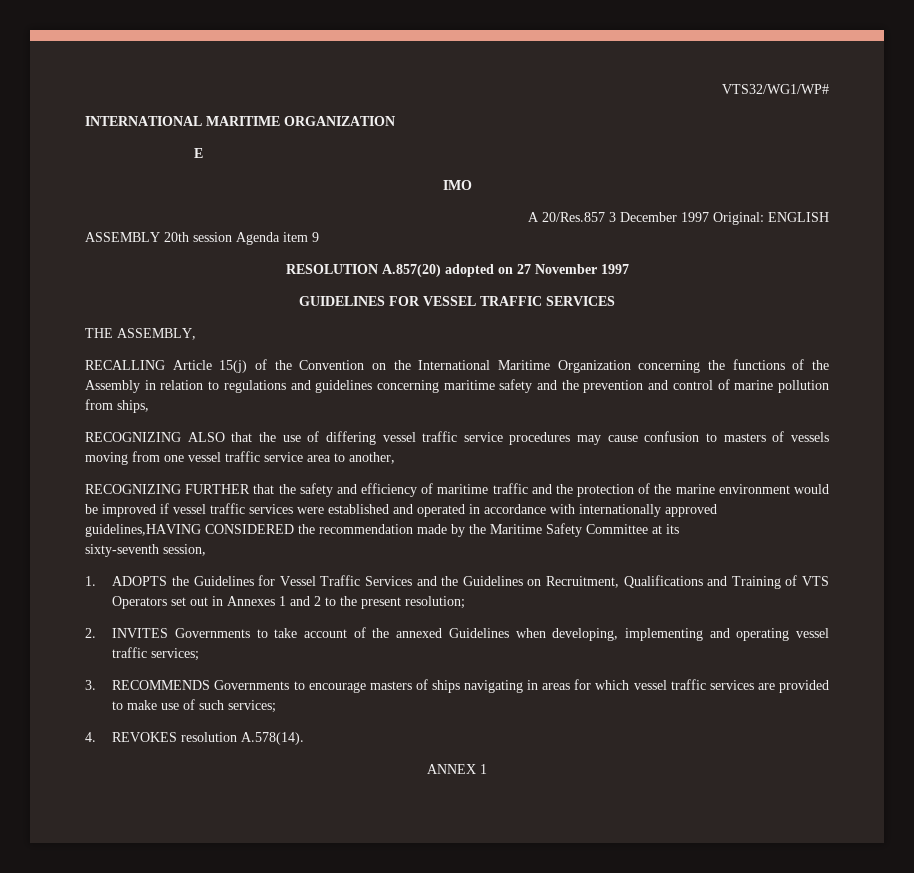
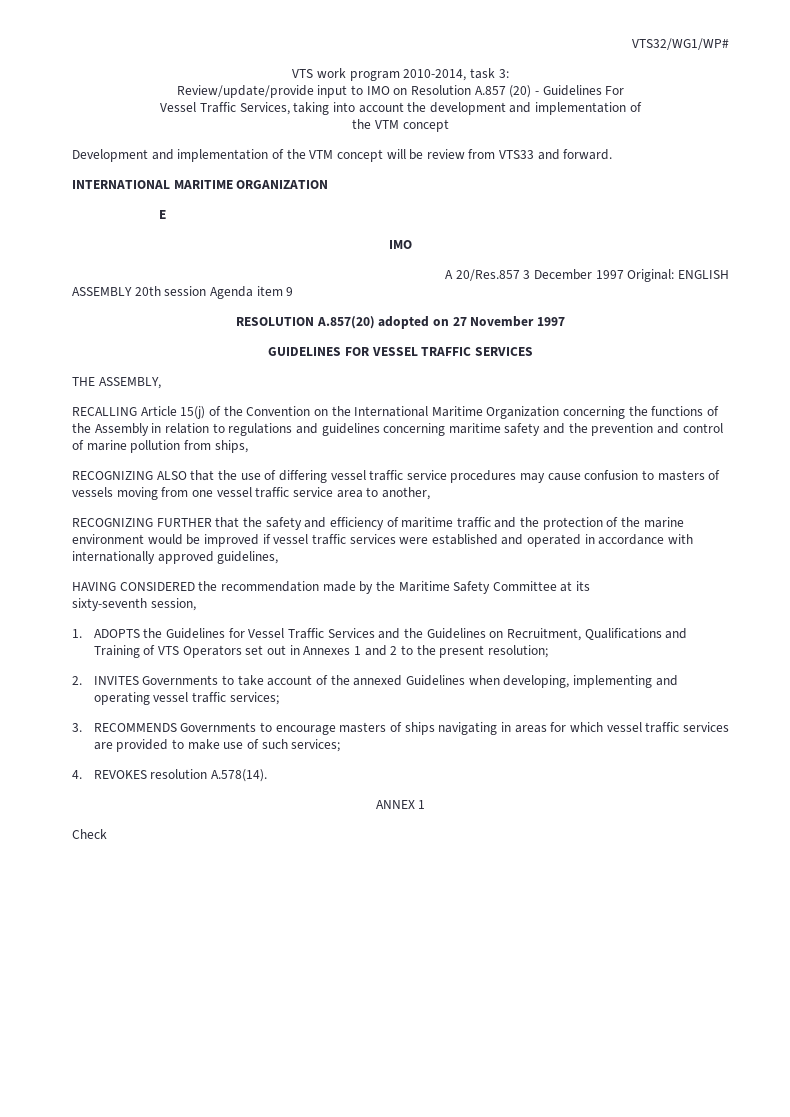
(829, 89) none -> [292,68,509,81] [176,85,625,98] [160,102,642,115] [352,119,449,132] [72,149,613,162] // VTS work program 2010-2014, task 3: // Review/update/provide input to IMO on Resolution A.857 (20) - Guidelines For // Vessel Traffic Services, taking into account the development and implementation of // the VTM concept // Development and implementation of the VTM concept will be review from VTS33 and forward.
[85,524,201,537] guidelines,HAVING -> [217,551,279,564] [72,582,116,591] guidelines, // HAVING
(487, 769) none -> [72,829,107,839] // Check

